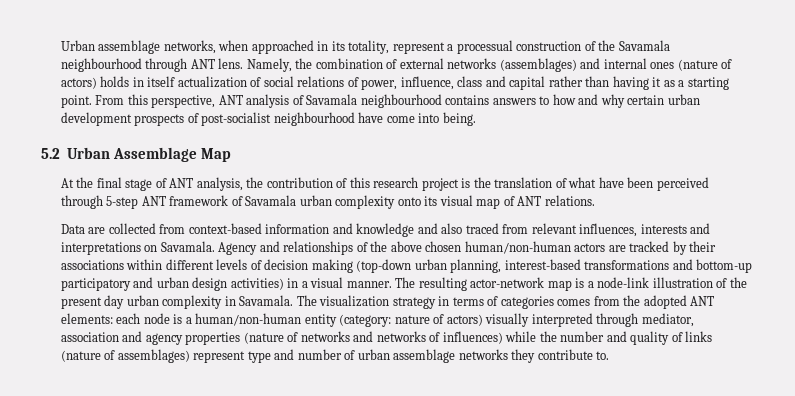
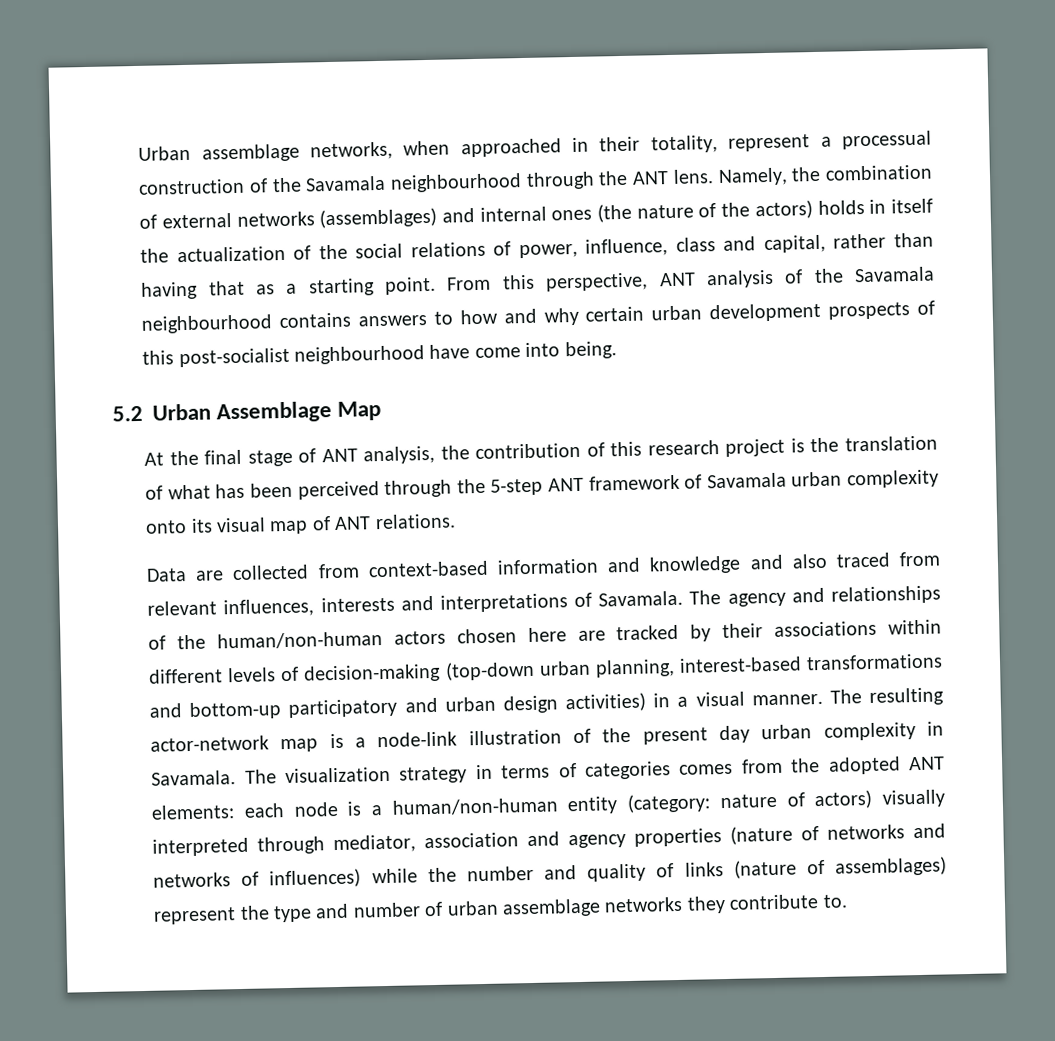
[331,41,345,51] its -> [599,136,641,152] their
(188, 65) none -> [598,170,629,186] the
[677,59,733,71] (nature of -> [597,202,751,223] (the nature of the
(176, 81) none -> [140,248,170,263] the
(262, 82) none -> [318,244,348,260] the
[509,76,546,90] capital -> [763,234,826,254] capital,
[652,77,662,87] it -> [208,280,245,296] that
(304, 100) none -> [813,268,844,284] the
(199, 118) none -> [142,350,175,365] this
[598,177,624,188] have -> [215,483,246,499] has
(103, 202) none -> [456,478,486,494] the
[144,241,606,255] on Savamala. Agency and relationships of the above chosen human/non-human actors -> [574,585,941,608] [148,627,567,650] of Savamala. The agency and relationships of the human/non-human actors chosen here
[264,259,353,273] decision making -> [303,663,442,684] decision-making
(246, 357) none -> [239,905,270,921] the

